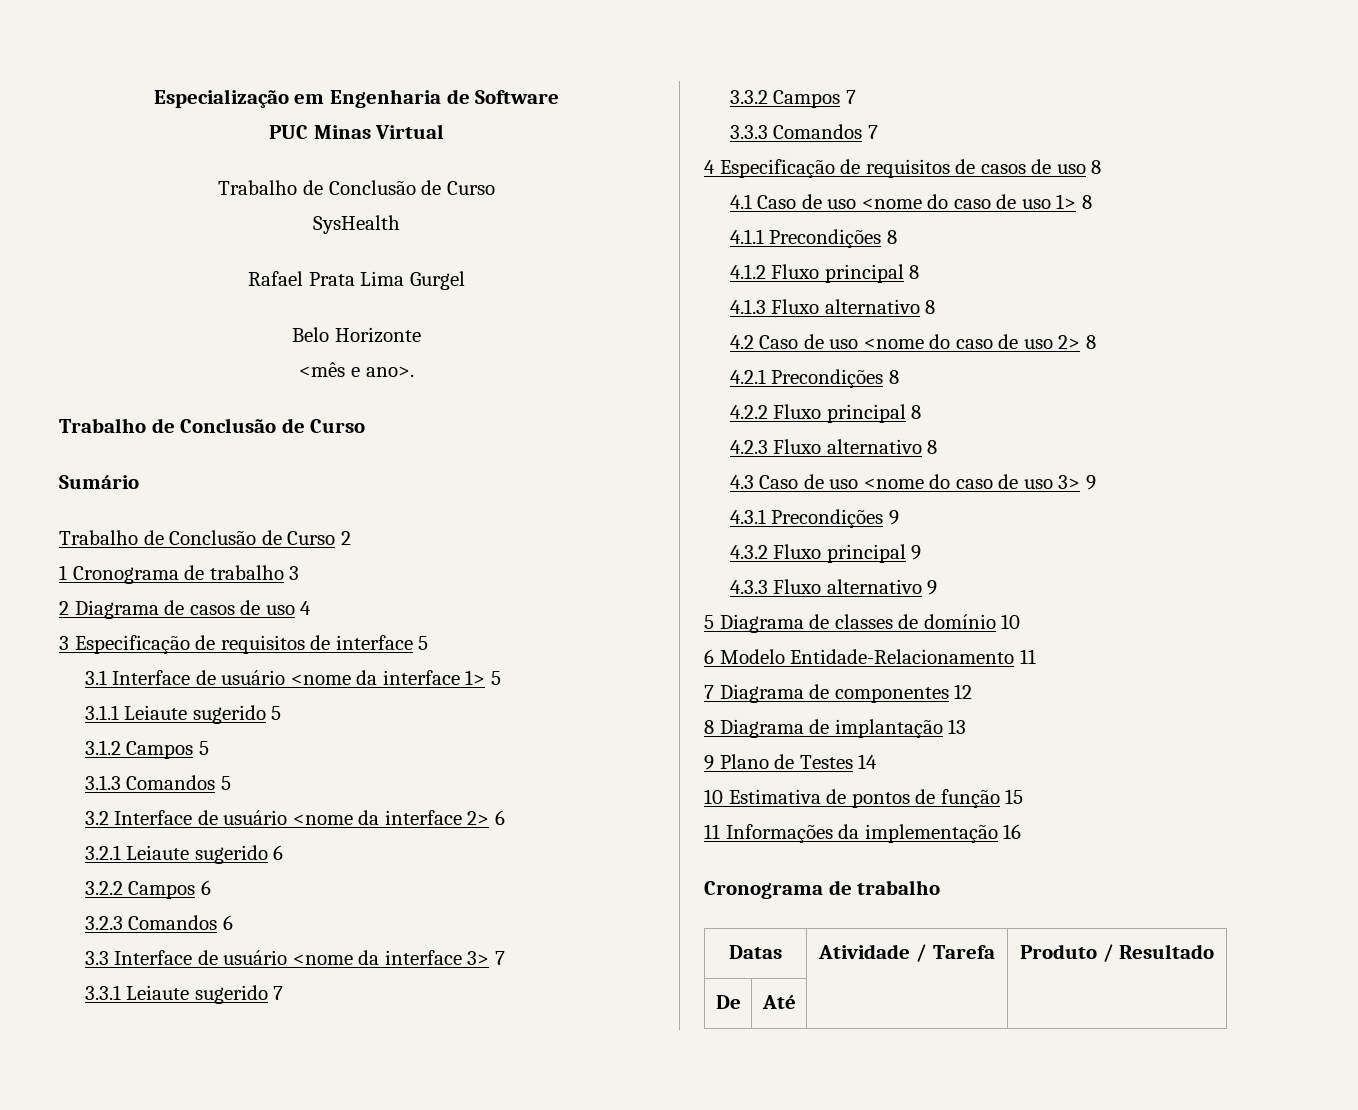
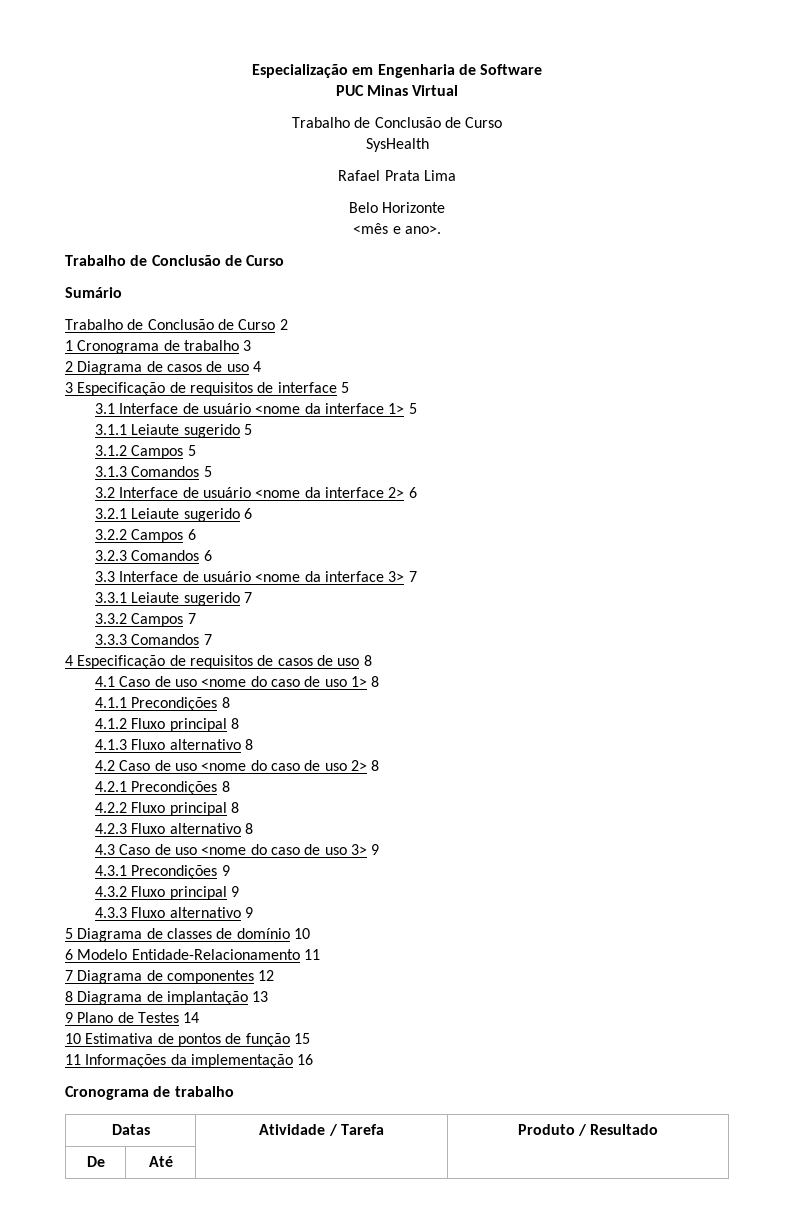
[409,271,465,290] Gurgel -> (456, 175) none

